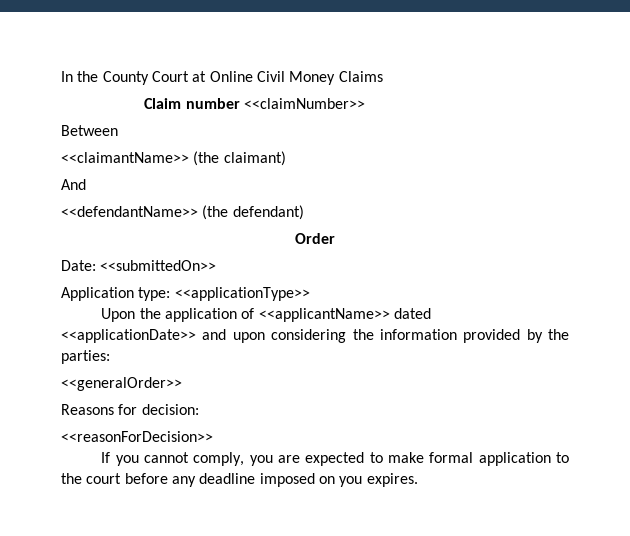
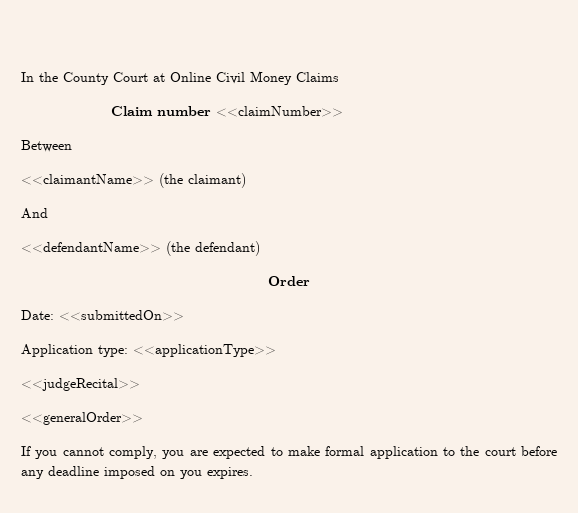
[101,308,431,322] [61,329,569,343] [61,350,110,364] [61,377,182,391] [61,404,199,415] [61,431,213,442] Upon the application of <<applicantName>> dated <<applicationDate>> and upon considering the information provided by the parties: // <<generalOrder>> // Reasons for decision: // <<reasonForDecision>> -> [21,378,140,391] [21,412,143,425] <<judgeRecital>> // <<generalOrder>>

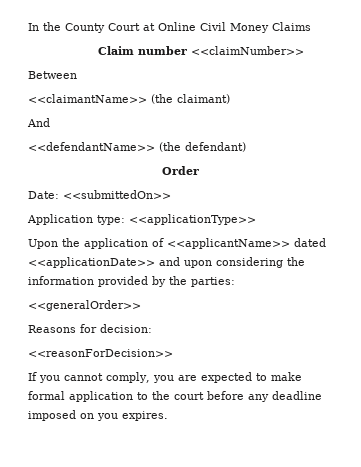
[21,378,140,391] [21,412,143,425] <<judgeRecital>> // <<generalOrder>> -> [28,238,326,249] [28,257,305,268] [28,276,235,287] [28,300,141,311] [28,324,152,333] [28,349,173,357] Upon the application of <<applicantName>> dated <<applicationDate>> and upon considering the information provided by the parties: // <<generalOrder>> // Reasons for decision: // <<reasonForDecision>>

